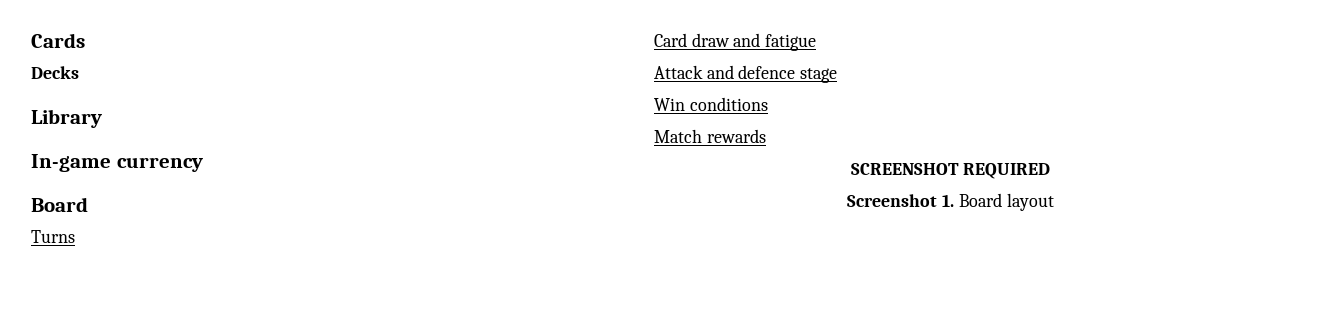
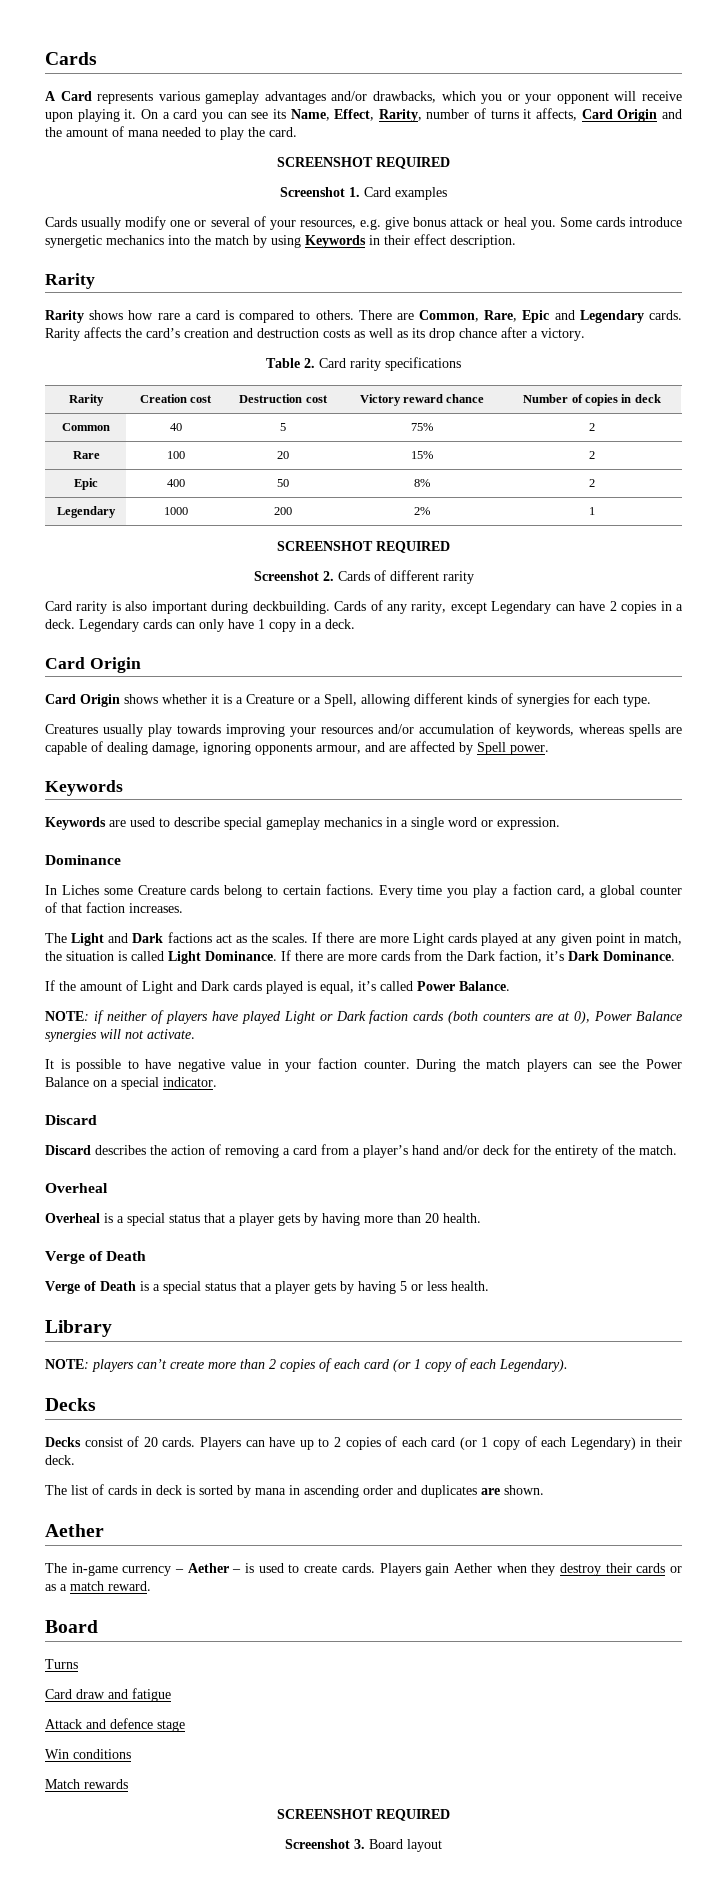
[31,66,79,79] [31,109,102,128] [31,154,203,172] Decks // Library // In-game currency -> [45,91,682,104] [45,108,682,122] [45,126,297,140] [277,157,450,169] [280,187,447,200] [45,216,682,230] [45,234,516,248] [45,273,95,289] [45,310,682,323] [45,327,585,341] [266,357,461,371] [69,394,104,406] [139,394,213,403] [239,394,328,403] [359,394,485,406] [523,394,661,406] [62,423,110,431] [169,423,182,431] [280,423,286,431] [411,423,433,431] [589,423,595,431] [72,451,100,459] [166,451,185,459] [277,451,289,459] [411,451,433,459] [589,451,595,459] [74,478,98,490] [166,479,185,487] [277,479,289,487] [414,479,430,487] [589,479,595,487] [57,506,116,518] [163,507,188,515] [274,507,292,515] [414,507,430,515] [589,507,595,515] [277,541,450,553] [253,570,474,584] [45,600,684,614] [45,619,355,632] [45,657,141,673] [45,693,651,707] [45,723,682,737] [45,741,549,755] [45,780,123,796] [45,817,560,830] [45,855,121,865] [45,884,682,898] [45,902,183,913] [45,932,683,946] [45,950,675,964] [45,980,510,994] [45,1010,683,1024] [45,1029,195,1042] [45,1058,682,1072] [45,1077,217,1090] [45,1115,97,1125] [45,1144,677,1158] [45,1183,108,1193] [45,1213,481,1226] [45,1251,147,1264] [45,1281,489,1294] [45,1320,112,1337] [45,1358,568,1372] [45,1398,96,1411] [45,1436,682,1450] [45,1455,75,1465] [45,1484,544,1498] [45,1524,104,1537] [45,1563,683,1576] [45,1581,151,1591] A Card represents various gameplay advantages and/or drawbacks, which you or your opponent will receive upon playing it. On a card you can see its Name, Effect, Rarity, number of turns it affects, Card Origin and the amount of mana needed to play the card. // SCREENSHOT REQUIRED // Screenshot 1. Card examples // Cards usually modify one or several of your resources, e.g. give bonus attack or heal you. Some cards introduce synergetic mechanics into the match by using Keywords in their effect description. // Rarity // Rarity shows how rare a card is compared to others. There are Common, Rare, Epic and Legendary cards. Rarity affects the card’s creation and destruction costs as well as its drop chance after a victory. // Table 2. Card rarity specifications // Rarity | Creation cost | Destruction cost | Victory reward chance | Number of copies in deck // Common | 40 | 5 | 75% | 2 // Rare | 100 | 20 | 15% | 2 // Epic | 400 | 50 | 8% | 2 // Legendary | 1000 | 200 | 2% | 1 // SCREENSHOT REQUIRED // Screenshot 2. Cards of different rarity // Card rarity is also important during deckbuilding. Cards of any rarity, except Legendary can have 2 copies in a deck. Legendary cards can only have 1 copy in a deck. // Card Origin // Card Origin shows whether it is a Creature or a Spell, allowing different kinds of synergies for each type. // Creatures usually play towards improving your resources and/or accumulation of keywords, whereas spells are capable of dealing damage, ignoring opponents armour, and are affected by Spell power. // Keywords // Keywords are used to describe special gameplay mechanics in a single word or expression. // Dominance // In Liches some Creature cards belong to certain factions. Every time you play a faction card, a global counter of that faction increases. // The Light and Dark factions act as the scales. If there are more Light cards played at any given point in match, the situation is called Light Dominance. If there are more cards from the Dark faction, it’s Dark Dominance. // If the amount of Light and Dark cards played is equal, it’s called Power Balance. // NOTE: if neither of players have played Light or Dark faction cards (both counters are at 0), Power Balance synergies will not activate. // It is possible to have negative value in your faction counter. During the match players can see the Power Balance on a special indicator. // Discard // Discard describes the action of removing a card from a player’s hand and/or deck for the entirety of the match. // Overheal // Overheal is a special status that a player gets by having more than 20 health. // Verge of Death // Verge of Death is a special status that a player gets by having 5 or less health. // Library // NOTE: players can’t create more than 2 copies of each card (or 1 copy of each Legendary). // Decks // Decks consist of 20 cards. Players can have up to 2 copies of each card (or 1 copy of each Legendary) in their deck. // The list of cards in deck is sorted by mana in ascending order and duplicates are shown. // Aether // The in-game currency – Aether – is used to create cards. Players gain Aether when they destroy their cards or as a match reward.
[942,194,955,207] 1. -> [354,1839,365,1849] 3.

